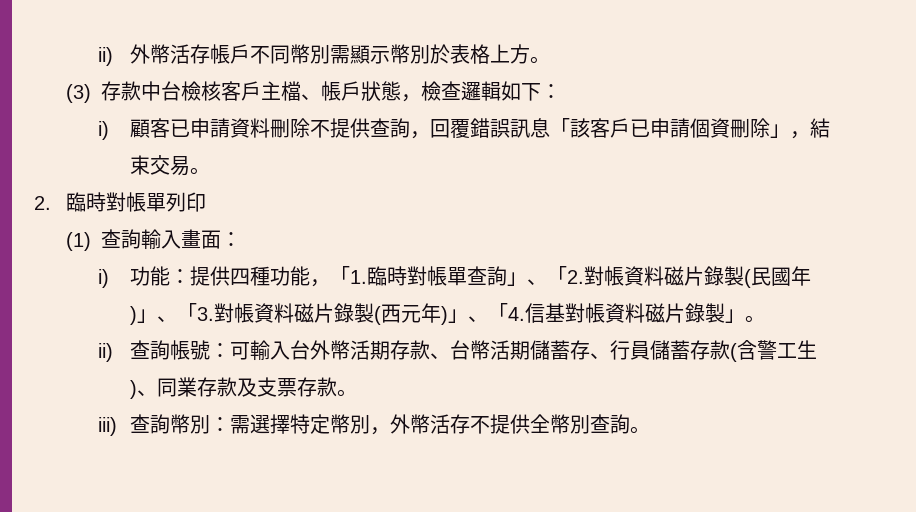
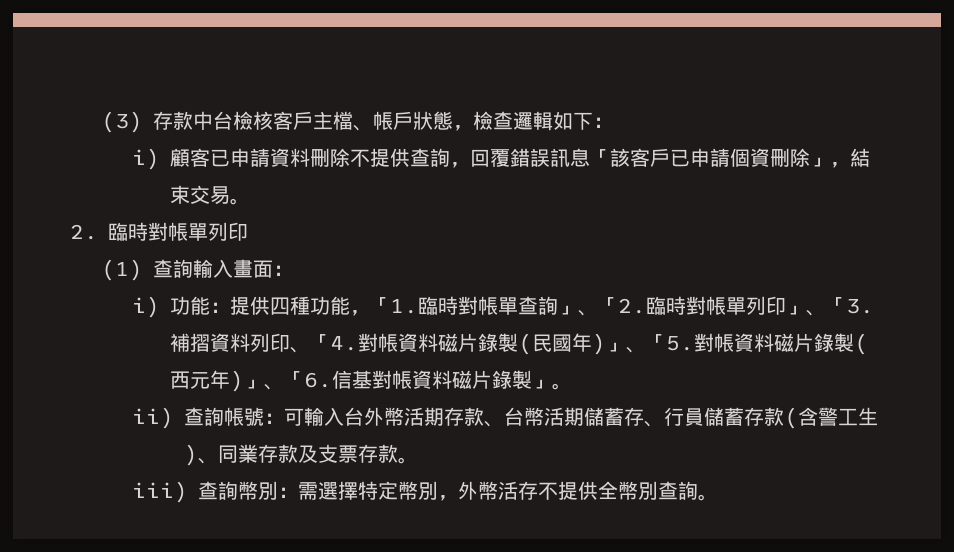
[98,44,551,66] ii)外幣活存帳戶不同幣別需顯示幣別於表格上方。 // -> (101, 122) none
(585, 277) none -> [646,296,875,316] [170,333,359,353] 臨時對帳單列印」、「3.補摺資料列印、「4.
[197,307,215,321] 3. -> [666,336,695,351] 5.
[508,307,526,321] 4. -> [304,372,333,388] 6.

